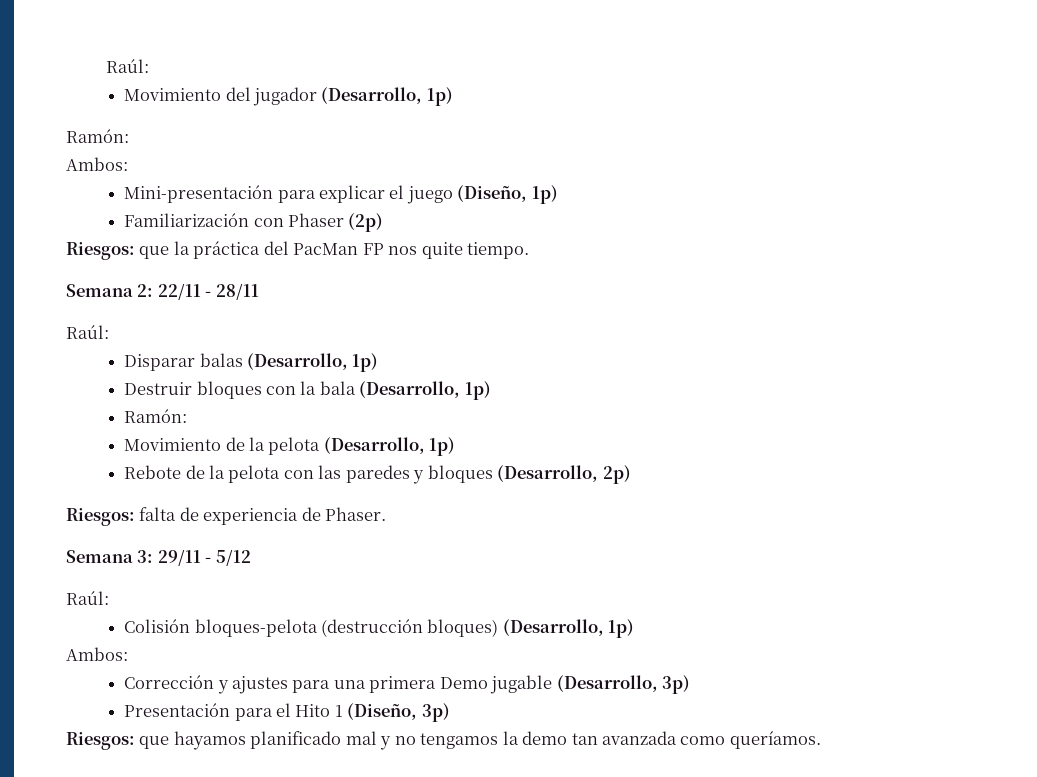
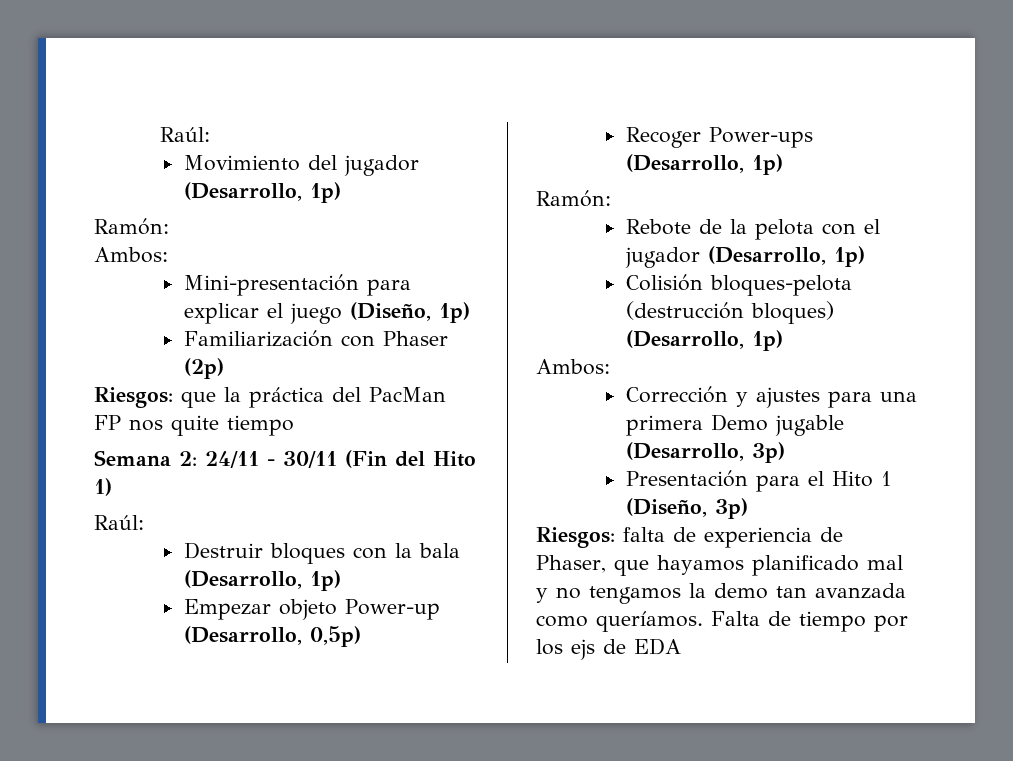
[467,242,530,259] tiempo. -> [227,415,294,436] tiempo
[157,283,259,300] [66,325,109,339] [124,353,379,372] 22/11 - 28/11 // Raúl: // Disparar balas (Desarrollo, 1p) -> [205,450,476,468] [94,478,112,496] [94,515,144,530] 24/11 - 30/11 (Fin del Hito 1) // Raúl:
[124,409,188,423] [124,437,456,456] Ramón: // Movimiento de la pelota (Desarrollo, 1p) -> [183,599,440,620] [183,626,361,647] [625,127,813,148] [625,154,783,175] [536,190,611,207] Empezar objeto Power-up (Desarrollo, 0,5p) // Recoger Power-ups (Desarrollo, 1p) // Ramón:
[318,465,631,484] [66,507,387,526] [66,549,251,566] [66,591,109,605] las paredes y bloques (Desarrollo, 2p) // Riesgos: falta de experiencia de Phaser. // Semana 3: 29/11 - 5/12 // Raúl: -> [863,219,880,234] [624,246,865,268] el jugador (Desarrollo, 1p)
(135, 741) none -> [623,527,843,548] [536,555,606,573] falta de experiencia de Phaser,
(821, 740) none -> [711,611,908,632] [536,638,681,660] Falta de tiempo por los ejs de EDA

